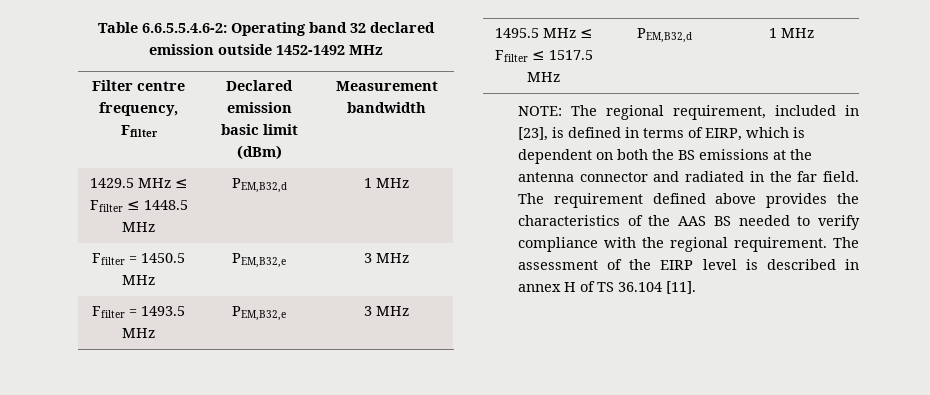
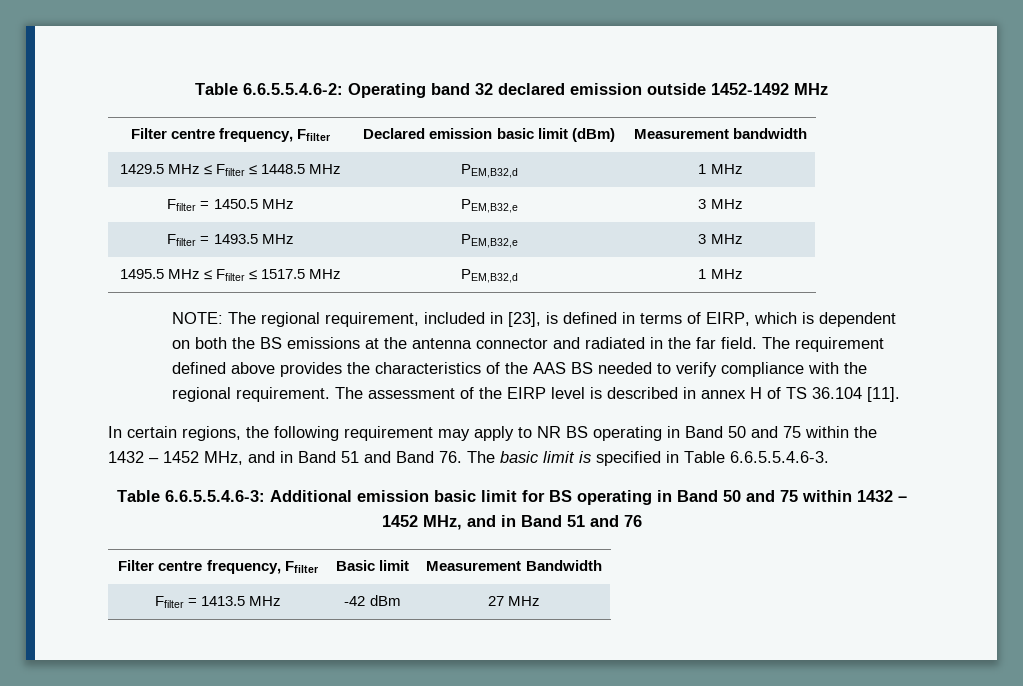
(696, 287) none -> [108,426,877,441] [108,451,829,466] [116,490,907,505] [381,515,642,530] [118,560,318,574] [335,560,410,571] [426,560,602,571] [154,596,282,608] [344,595,401,606] [487,596,541,606] // In certain regions, the following requirement may apply to NR BS operating in Band 50 and 75 within the 1432 – 1452 MHz, and in Band 51 and Band 76. The basic limit is specified in Table 6.6.5.5.4.6-3. // Table 6.6.5.5.4.6-3: Additional emission basic limit for BS operating in Band 50 and 75 within 1432 – 1452 MHz, and in Band 51 and 76 // Filter centre frequency, Ffilter | Basic limit | Measurement Bandwidth // Ffilter = 1413.5 MHz | -42 dBm | 27 MHz

